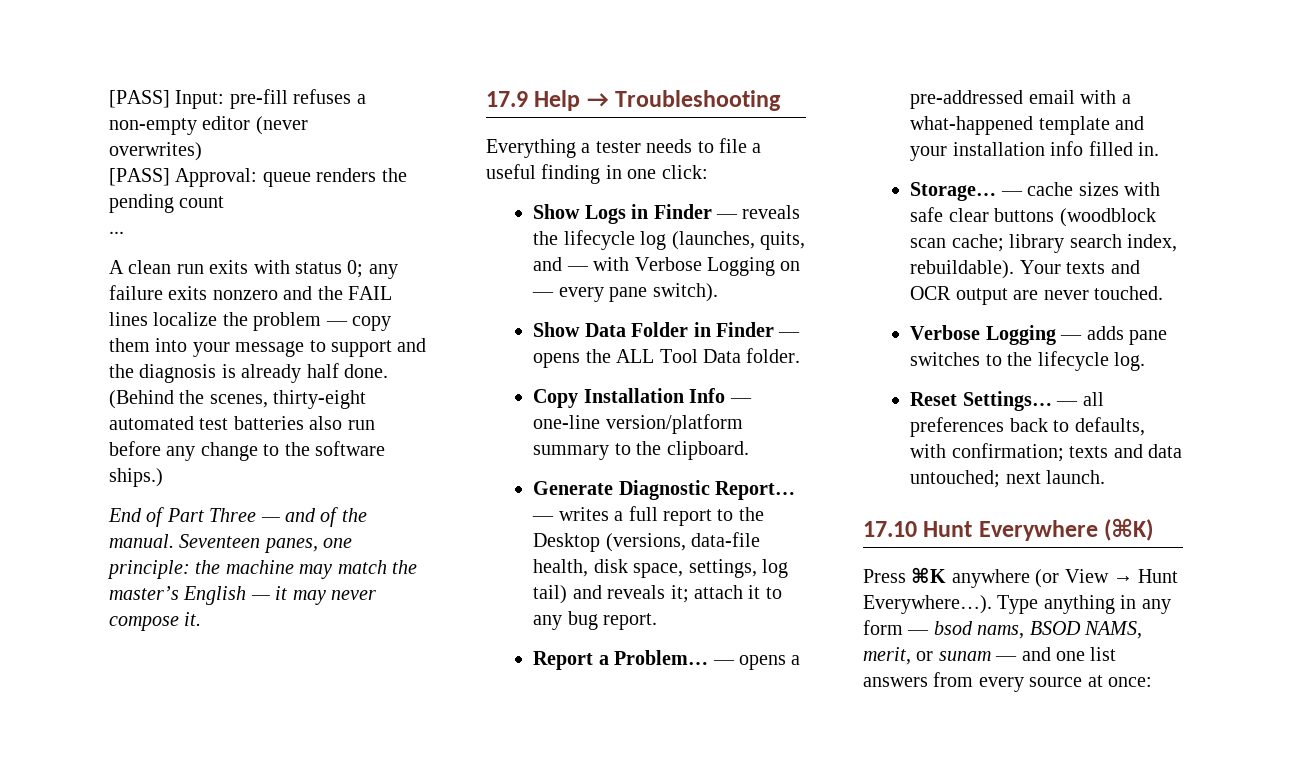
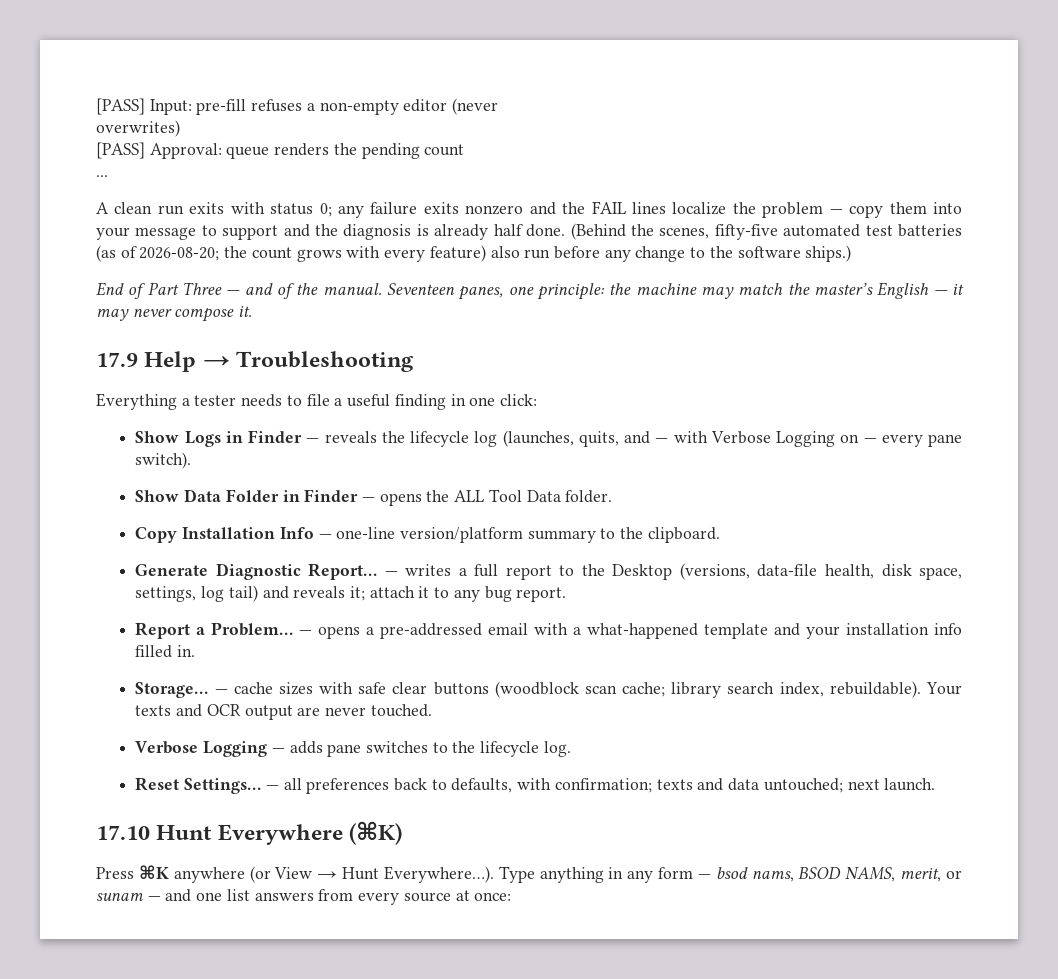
[273,390,367,409] thirty-eight -> [714,224,778,240] fifty-five
(304, 423) none -> [96,245,486,262] (as of 2026-08-20; the count grows with every feature)

